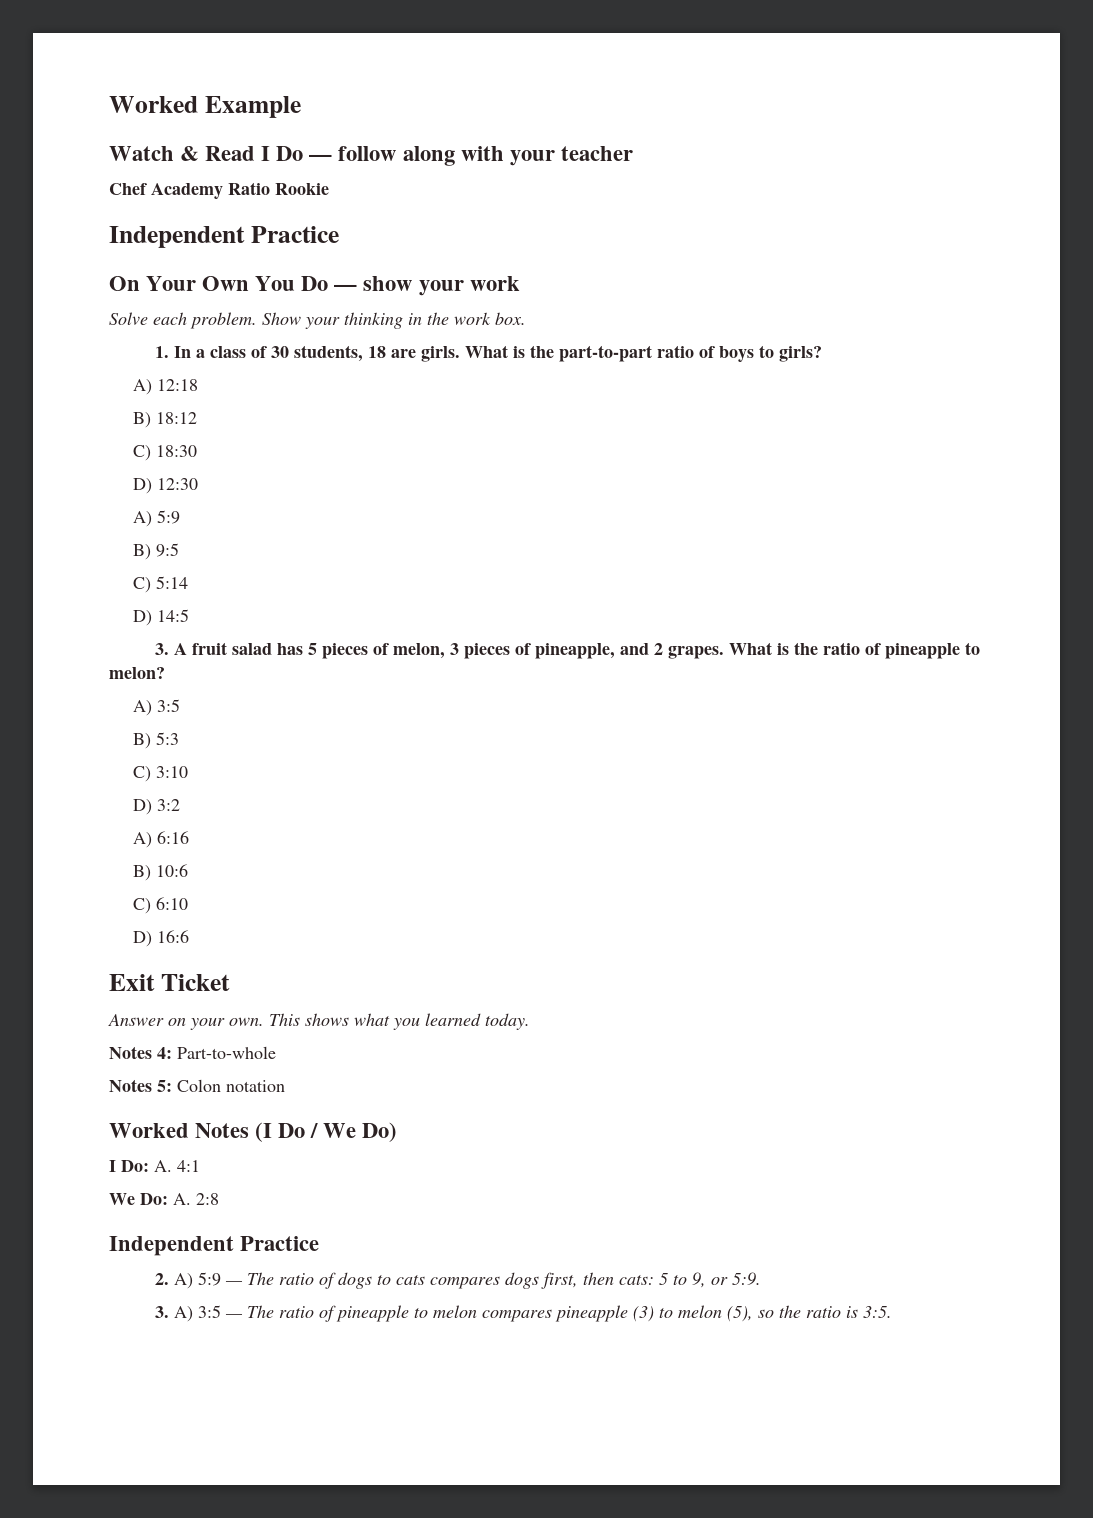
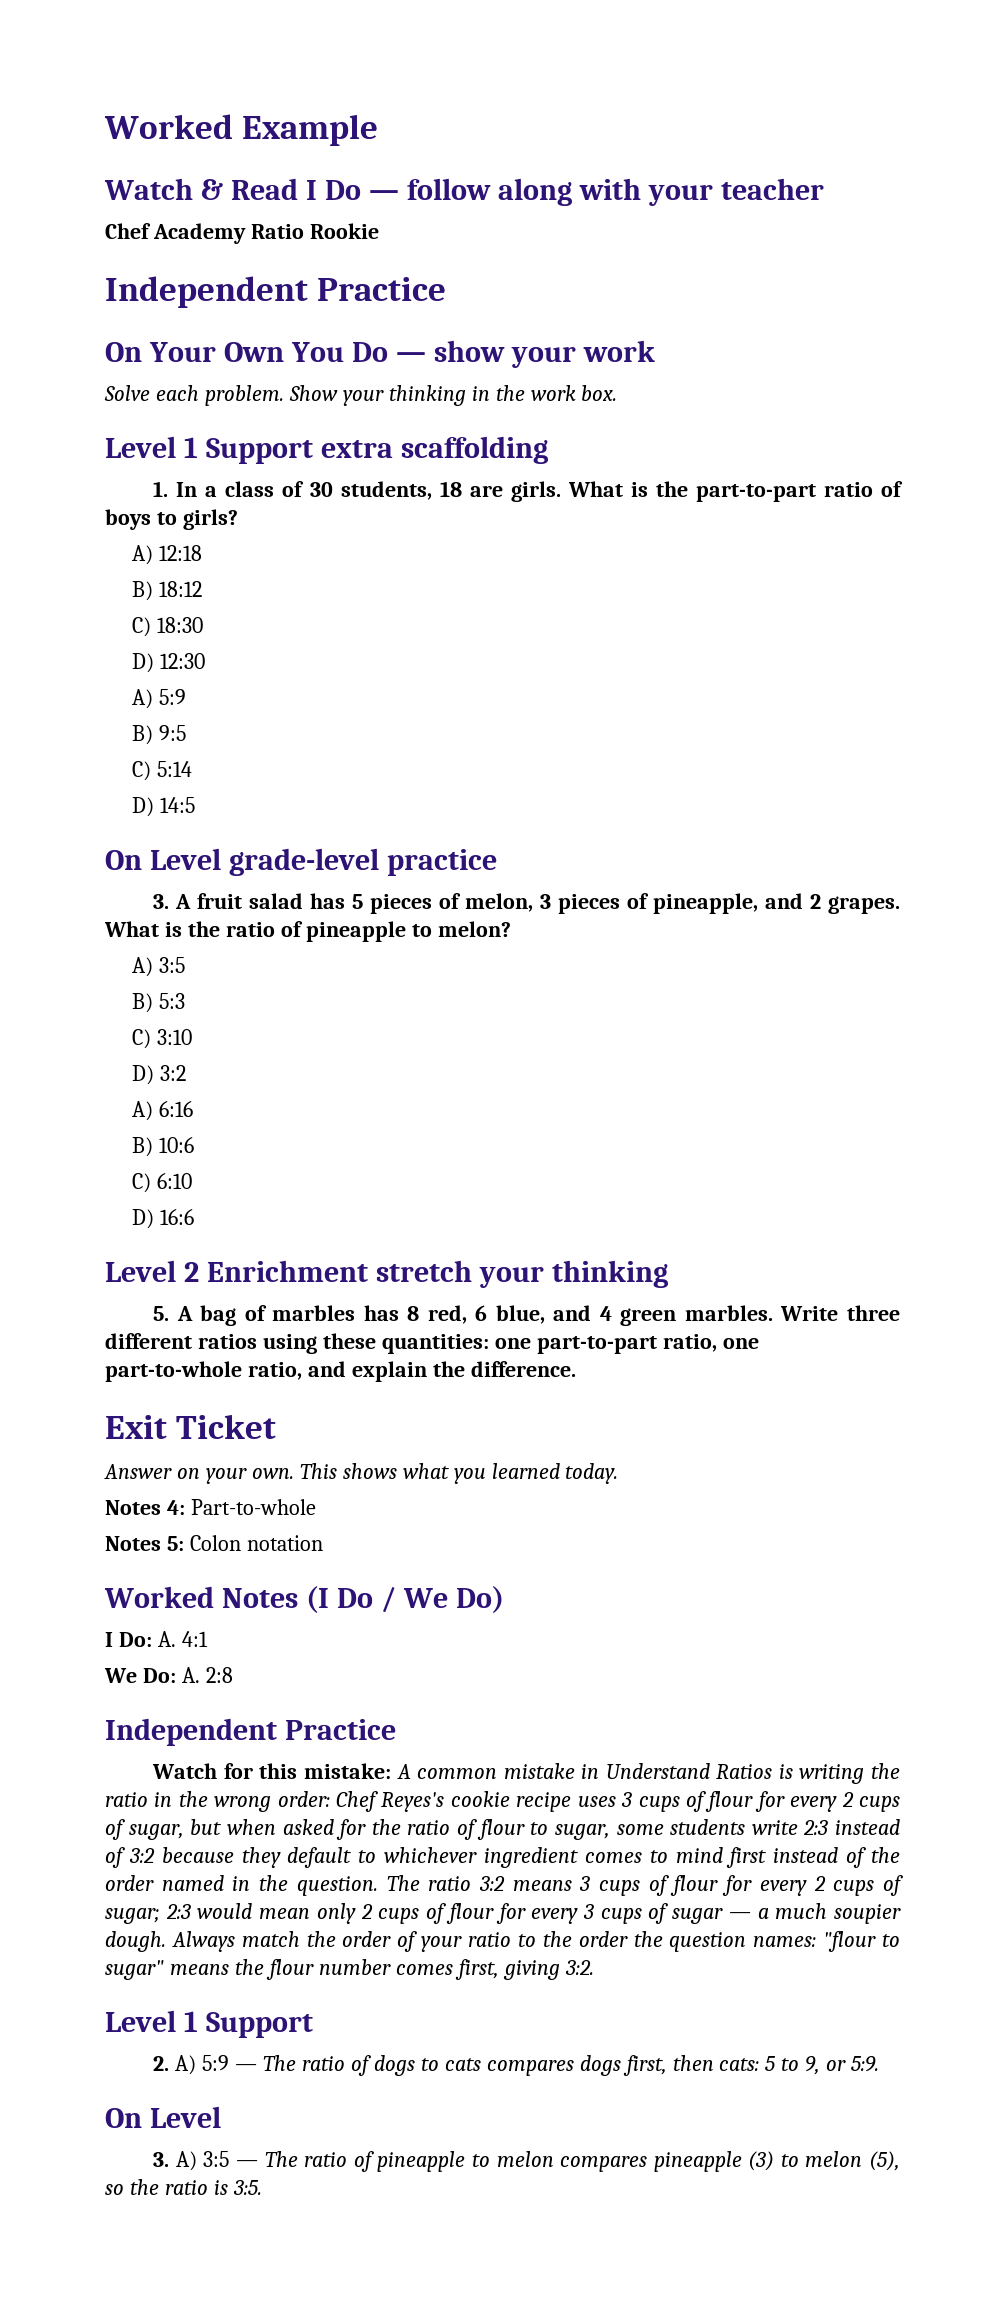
(526, 318) none -> [105,436,548,464] // Level 1 Support extra scaffolding
(189, 615) none -> [105,848,497,876] // On Level grade-level practice
(189, 936) none -> [105,1260,668,1288] [153,1305,900,1326] [105,1333,759,1354] [105,1361,576,1382] // Level 2 Enrichment stretch your thinking // 5. A bag of marbles has 8 red, 6 blue, and 4 green marbles. Write three different ratios using these quantities: one part-to-part ratio, one part-to-whole ratio, and explain the difference.
(320, 1243) none -> [152,1763,901,1784] [105,1791,900,1812] [105,1819,900,1840] [105,1847,901,1868] [105,1875,904,1896] [105,1903,901,1924] [105,1931,901,1952] [105,1959,594,1980] [105,2010,313,2038] // Watch for this mistake: A common mistake in Understand Ratios is writing the ratio in the wrong order: Chef Reyes's cookie recipe uses 3 cups of flour for every 2 cups of sugar, but when asked for the ratio of flour to sugar, some students write 2:3 instead of 3:2 because they default to whichever ingredient comes to mind first instead of the order named in the question. The ratio 3:2 means 3 cups of flour for every 2 cups of sugar; 2:3 would mean only 2 cups of flour for every 3 cups of sugar — a much soupier dough. Always match the order of your ratio to the order the question names: "flour to sugar" means the flour number comes first, giving 3:2. // Level 1 Support
(762, 1278) none -> [105,2106,221,2128] // On Level

